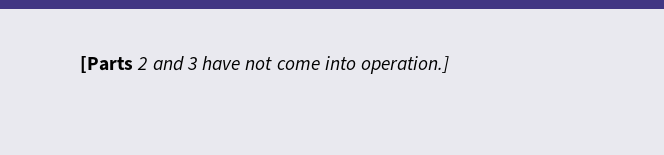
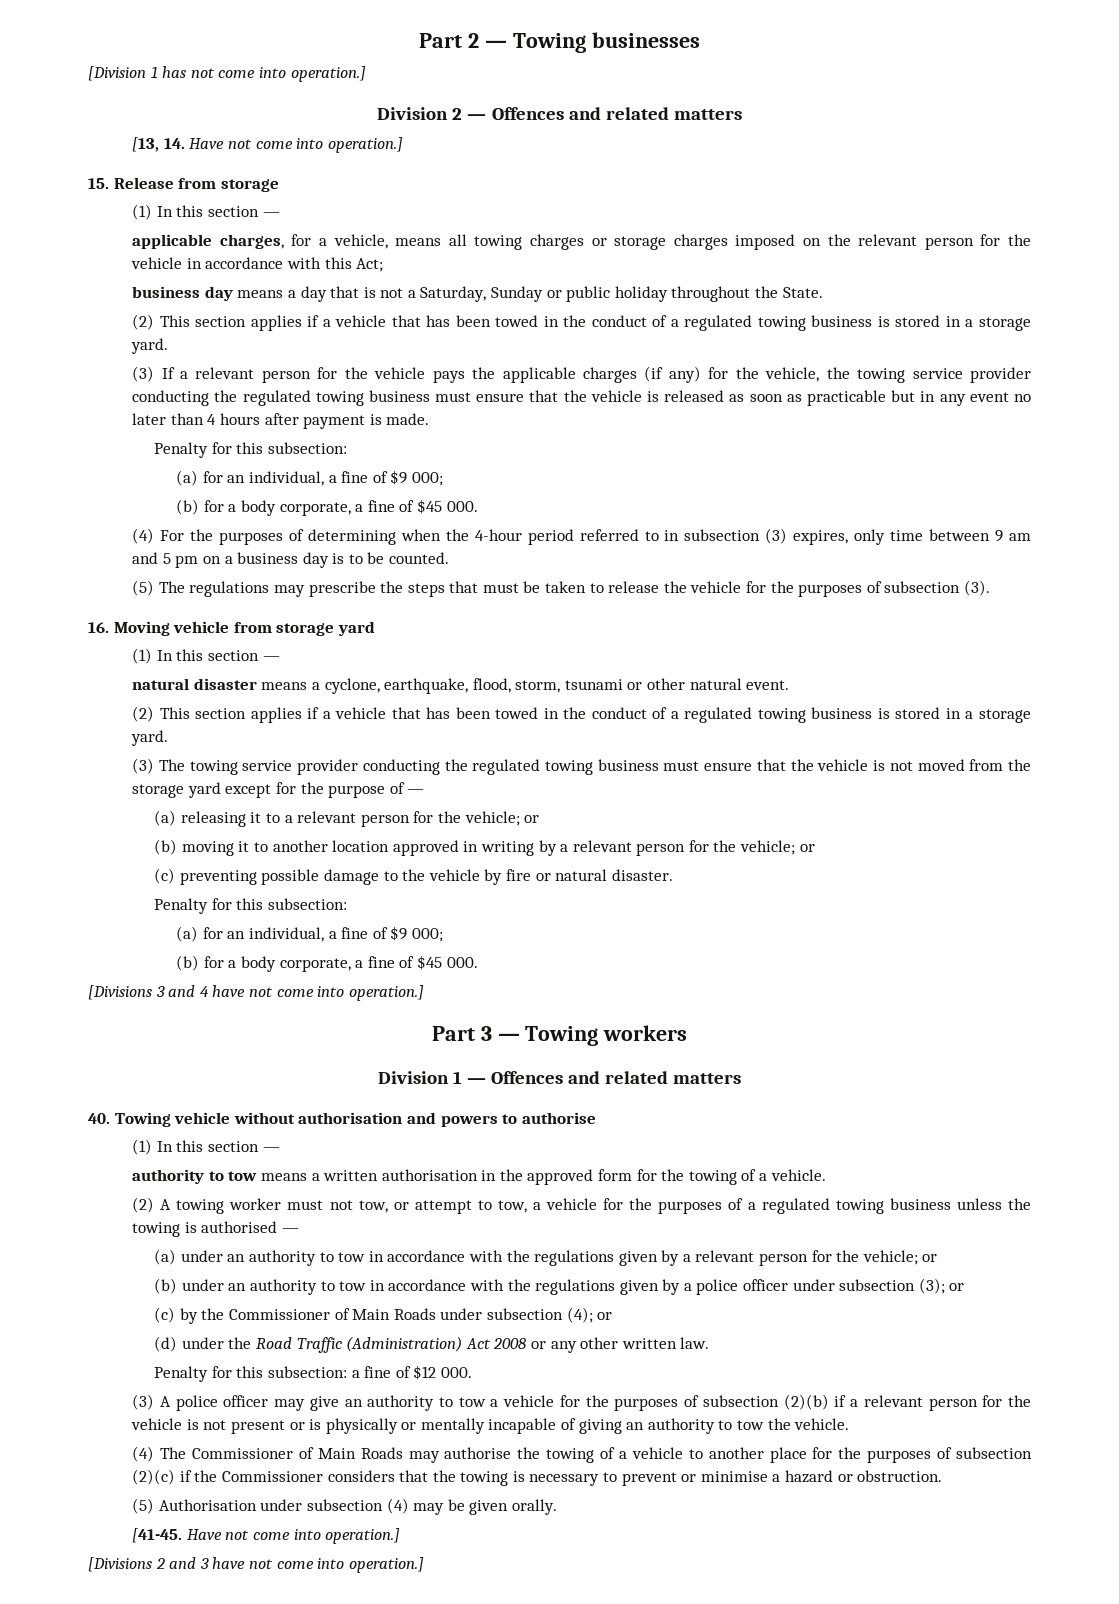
[80,56,133,73] [Parts -> [419,32,700,53] [88,66,366,82] [377,107,742,120] [132,137,403,153] [88,177,279,192] [132,204,280,220] [132,234,1031,250] [131,257,384,272] [132,286,823,302] [132,314,1031,331] [131,338,169,354] [132,366,1031,383] [132,390,1031,406] [132,413,430,429] [154,442,347,458] [176,470,443,486] [176,499,478,516] [132,528,1031,545] [132,552,450,568] [132,580,990,597] [88,621,375,636] [132,648,280,664] [132,678,790,694] [132,706,1031,723] [131,730,169,746] [132,758,1032,775] [132,782,425,798] [154,810,540,827] [154,839,815,856] [154,868,673,885] [154,898,347,914] [176,926,443,942] [176,955,478,972] [88,985,424,1001] [431,1025,688,1046] [377,1071,742,1084] [88,1112,596,1127] [132,1139,280,1155] [132,1169,826,1185] [132,1197,1031,1214] [132,1221,299,1237] [154,1249,938,1266] [154,1278,965,1295] [154,1307,613,1324] [154,1336,710,1353] [154,1365,472,1382] [132,1394,1032,1411] [131,1418,850,1434] [132,1446,1033,1463] [132,1469,943,1486] [132,1498,557,1515] [132,1528,401,1544] [88,1557,152,1572] Part 2 — Towing businesses // [Division 1 has not come into operation.] // Division 2 — Offences and related matters // [13, 14. Have not come into operation.] // 15. Release from storage // (1) In this section — // applicable charges, for a vehicle, means all towing charges or storage charges imposed on the relevant person for the vehicle in accordance with this Act; // business day means a day that is not a Saturday, Sunday or public holiday throughout the State. // (2) This section applies if a vehicle that has been towed in the conduct of a regulated towing business is stored in a storage yard. // (3) If a relevant person for the vehicle pays the applicable charges (if any) for the vehicle, the towing service provider conducting the regulated towing business must ensure that the vehicle is released as soon as practicable but in any event no later than 4 hours after payment is made. // Penalty for this subsection: // (a) for an individual, a fine of $9 000; // (b) for a body corporate, a fine of $45 000. // (4) For the purposes of determining when the 4-hour period referred to in subsection (3) expires, only time between 9 am and 5 pm on a business day is to be counted. // (5) The regulations may prescribe the steps that must be taken to release the vehicle for the purposes of subsection (3). // 16. Moving vehicle from storage yard // (1) In this section — // natural disaster means a cyclone, earthquake, flood, storm, tsunami or other natural event. // (2) This section applies if a vehicle that has been towed in the conduct of a regulated towing business is stored in a storage yard. // (3) The towing service provider conducting the regulated towing business must ensure that the vehicle is not moved from the storage yard except for the purpose of — // (a) releasing it to a relevant person for the vehicle; or // (b) moving it to another location approved in writing by a relevant person for the vehicle; or // (c) preventing possible damage to the vehicle by fire or natural disaster. // Penalty for this subsection: // (a) for an individual, a fine of $9 000; // (b) for a body corporate, a fine of $45 000. // [Divisions 3 and 4 have not come into operation.] // Part 3 — Towing workers // Division 1 — Offences and related matters // 40. Towing vehicle without authorisation and powers to authorise // (1) In this section — // authority to tow means a written authorisation in the approved form for the towing of a vehicle. // (2) A towing worker must not tow, or attempt to tow, a vehicle for the purposes of a regulated towing business unless the towing is authorised — // (a) under an authority to tow in accordance with the regulations given by a relevant person for the vehicle; or // (b) under an authority to tow in accordance with the regulations given by a police officer under subsection (3); or // (c) by the Commissioner of Main Roads under subsection (4); or // (d) under the Road Traffic (Administration) Act 2008 or any other written law. // Penalty for this subsection: a fine of $12 000. // (3) A police officer may give an authority to tow a vehicle for the purposes of subsection (2)(b) if a relevant person for the vehicle is not present or is physically or mentally incapable of giving an authority to tow the vehicle. // (4) The Commissioner of Main Roads may authorise the towing of a vehicle to another place for the purposes of subsection (2)(c) if the Commissioner considers that the towing is necessary to prevent or minimise a hazard or obstruction. // (5) Authorisation under subsection (4) may be given orally. // [41-45. Have not come into operation.] // [Divisions

